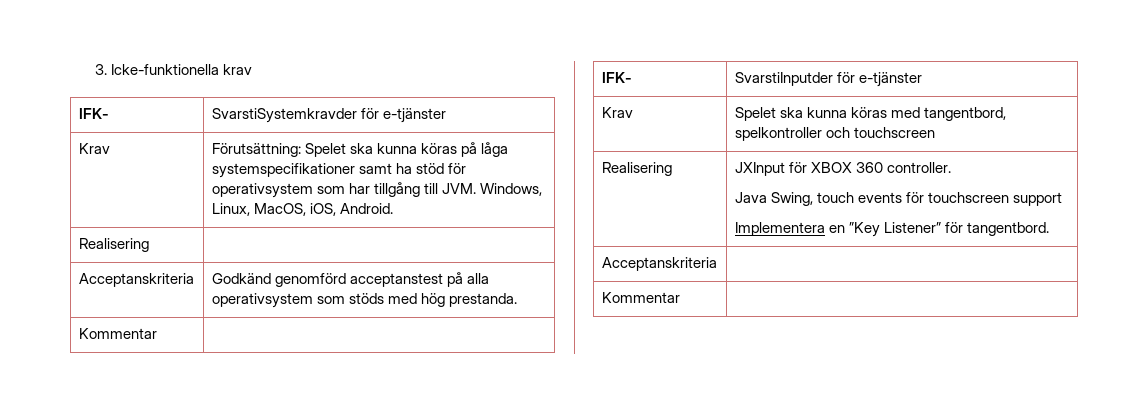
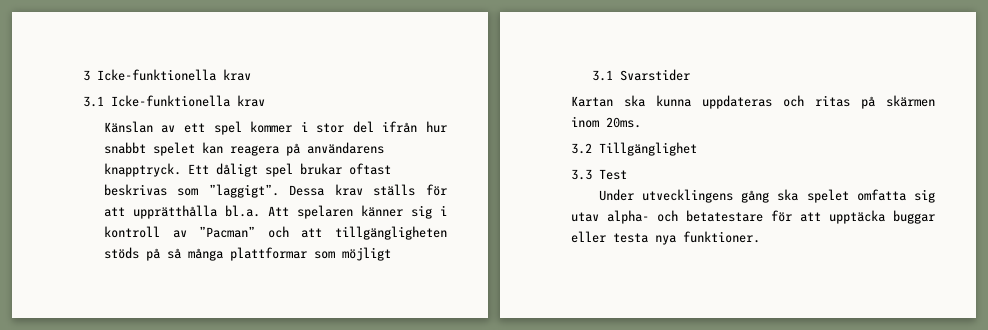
[94,64,252,75] [78,108,109,119] [211,108,446,123] [78,143,110,154] [211,142,509,157] [211,163,467,178] [211,182,543,198] [211,203,393,216] [78,238,149,252] [78,273,194,287] [211,272,490,287] [211,293,518,308] [78,328,157,339] [601,72,632,83] [734,72,922,87] [601,107,633,118] [734,107,1007,121] [734,127,935,141] [601,162,672,176] [734,162,952,176] [734,192,1063,206] [734,222,1050,237] [601,257,717,271] [601,292,680,303] 3. Icke-funktionella krav // IFK- | SvarstiSystemkravder för e-tjänster // Krav | Förutsättning: Spelet ska kunna köras på låga systemspecifikationer samt ha stöd för operativsystem som har tillgång till JVM. Windows, Linux, MacOS, iOS, Android. // Realisering | // Acceptanskriteria | Godkänd genomförd acceptanstest på alla operativsystem som stöds med hög prestanda. // Kommentar | // IFK- | SvarstiInputder för e-tjänster // Krav | Spelet ska kunna köras med tangentbord, spelkontroller och touchscreen // Realisering | JXInput för XBOX 360 controller. // Java Swing, touch events för touchscreen support // Implementera en ”Key Listener” för tangentbord. // Acceptanskriteria | // Kommentar | -> [83,69,251,81] [83,95,265,107] [103,121,447,135] [103,142,384,156] [103,163,391,177] [103,184,448,198] [103,205,447,219] [103,226,448,240] [103,247,391,261] [591,69,690,81] [571,95,935,109] [571,116,641,128] [571,142,697,156] [571,169,627,180] [598,189,935,203] [571,210,935,224] [571,231,760,245] 3 Icke-funktionella krav // 3.1 Icke-funktionella krav // Känslan av ett spel kommer i stor del ifrån hur snabbt spelet kan reagera på användarens knapptryck. Ett dåligt spel brukar oftast beskrivas som ”laggigt”. Dessa krav ställs för att upprätthålla bl.a. Att spelaren känner sig i kontroll av ”Pacman” och att tillgängligheten stöds på så många plattformar som möjligt // 3.1 Svarstider // Kartan ska kunna uppdateras och ritas på skärmen inom 20ms. // 3.2 Tillgänglighet // 3.3 Test // Under utvecklingens gång ska spelet omfatta sig utav alpha- och betatestare för att upptäcka buggar eller testa nya funktioner.

